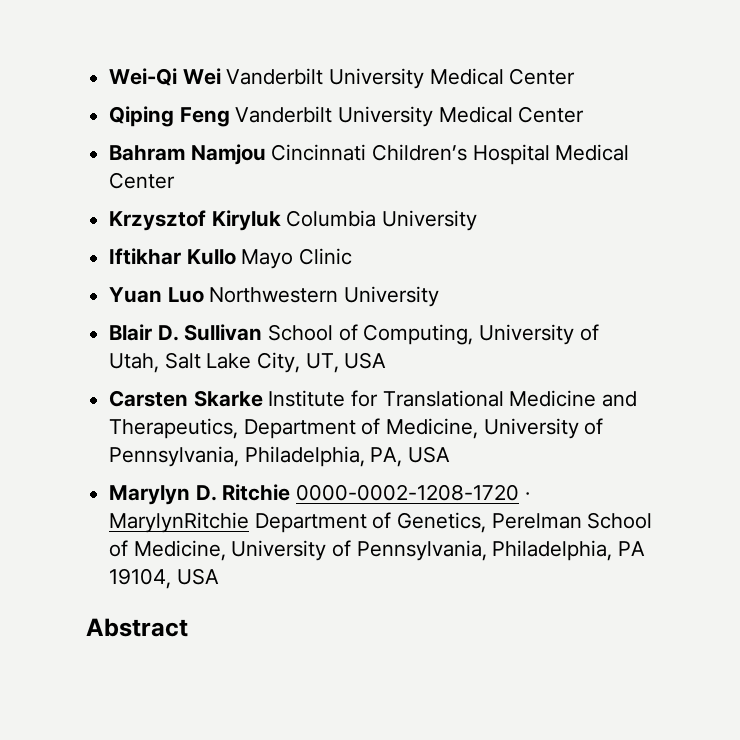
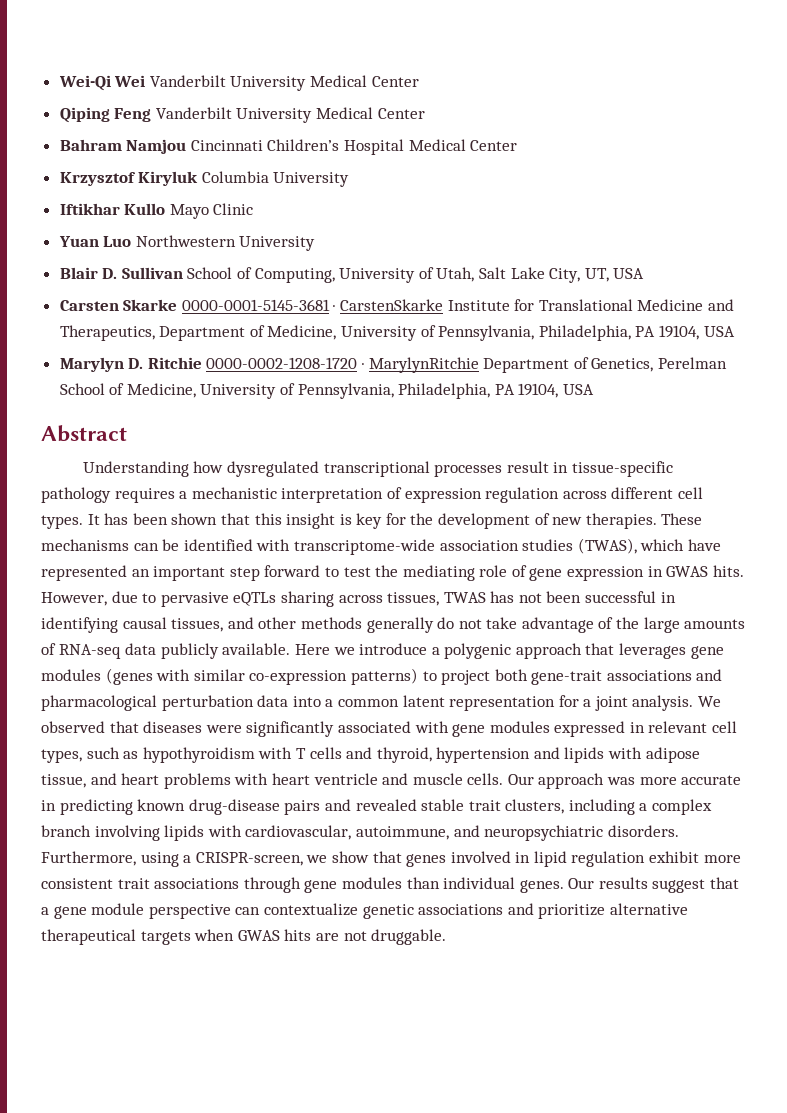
(263, 398) none -> [181,299,444,311] 0000-0001-5145-3681 · CarstenSkarke
[370,447,403,467] PA, -> [635,325,700,340] PA 19104,
(188, 627) none -> [82,461,673,477] [41,487,703,503] [41,513,703,529] [41,538,721,555] [41,565,744,581] [41,591,676,607] [41,617,746,633] [41,643,724,659] [41,668,723,685] [41,695,722,711] [41,721,738,737] [41,747,700,763] [41,773,742,789] [41,799,713,815] [41,825,679,841] [41,851,741,867] [41,877,740,893] [41,903,688,919] [41,929,447,945] // Understanding how dysregulated transcriptional processes result in tissue-specific pathology requires a mechanistic interpretation of expression regulation across different cell types. It has been shown that this insight is key for the development of new therapies. These mechanisms can be identified with transcriptome-wide association studies (TWAS), which have represented an important step forward to test the mediating role of gene expression in GWAS hits. However, due to pervasive eQTLs sharing across tissues, TWAS has not been successful in identifying causal tissues, and other methods generally do not take advantage of the large amounts of RNA-seq data publicly available. Here we introduce a polygenic approach that leverages gene modules (genes with similar co-expression patterns) to project both gene-trait associations and pharmacological perturbation data into a common latent representation for a joint analysis. We observed that diseases were significantly associated with gene modules expressed in relevant cell types, such as hypothyroidism with T cells and thyroid, hypertension and lipids with adipose tissue, and heart problems with heart ventricle and muscle cells. Our approach was more accurate in predicting known drug-disease pairs and revealed stable trait clusters, including a complex branch involving lipids with cardiovascular, autoimmune, and neuropsychiatric disorders. Furthermore, using a CRISPR-screen, we show that genes involved in lipid regulation exhibit more consistent trait associations through gene modules than individual genes. Our results suggest that a gene module perspective can contextualize genetic associations and prioritize alternative therapeutical targets when GWAS hits are not druggable.

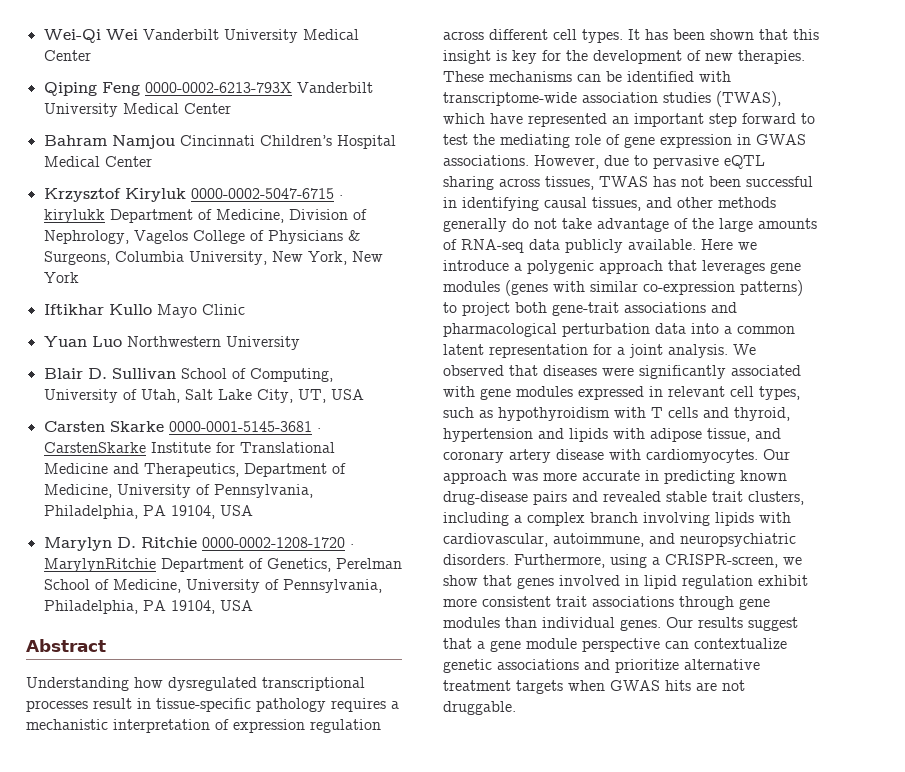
(152, 115) none -> [144,82,292,93] 0000-0002-6213-793X
[201,171,350,187] Columbia University -> [190,188,343,199] [43,209,367,223] [43,230,361,244] [43,251,383,265] [43,272,79,283] 0000-0002-5047-6715 · kirylukk Department of Medicine, Division of Nephrology, Vagelos College of Physicians & Surgeons, Columbia University, New York, New York
[712,565,744,577] hits. -> [443,155,529,166] associations.
[233,592,277,606] eQTLs -> [724,155,765,169] eQTL
[121,773,504,789] heart problems with heart ventricle and muscle cells. -> [443,449,758,463] coronary artery disease with cardiomyocytes.
[41,929,136,945] therapeutical -> [443,680,511,691] treatment

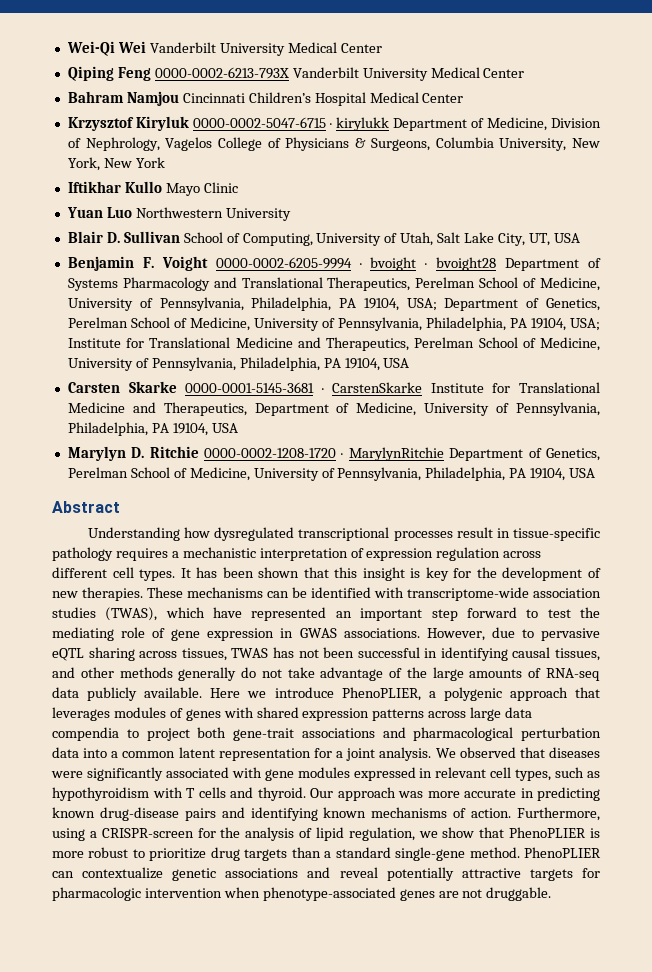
(364, 394) none -> [67,256,601,271] [67,277,600,291] [67,297,600,311] [67,317,600,331] [67,337,600,351] [67,357,410,371] // Benjamin F. Voight 0000-0002-6205-9994 · bvoight · bvoight28 Department of Systems Pharmacology and Translational Therapeutics, Perelman School of Medicine, University of Pennsylvania, Philadelphia, PA 19104, USA; Department of Genetics, Perelman School of Medicine, University of Pennsylvania, Philadelphia, PA 19104, USA; Institute for Translational Medicine and Therapeutics, Perelman School of Medicine, University of Pennsylvania, Philadelphia, PA 19104, USA
(509, 265) none -> [341,687,421,701] PhenoPLIER,
[770,262,801,274] [443,280,803,296] gene modules (genes with similar co-expression patterns) -> [113,707,533,721] [52,727,119,741] modules of genes with shared expression patterns across large data compendia
[734,407,790,421] [443,428,781,442] [443,449,758,463] thyroid, hypertension and lipids with adipose tissue, and coronary artery disease with cardiomyocytes. -> [257,787,306,801] thyroid.
[603,491,804,505] [443,512,791,526] [443,533,796,547] [443,554,802,568] [443,575,808,589] [443,596,770,610] [443,617,798,631] [443,638,660,652] revealed stable trait clusters, including a complex branch involving lipids with cardiovascular, autoimmune, and neuropsychiatric disorders. Furthermore, using a CRISPR-screen, we show that genes involved in lipid regulation exhibit more consistent trait associations through gene modules than individual genes. Our results suggest that a gene module perspective -> [250,807,601,821] [52,827,600,841] [52,847,601,861] identifying known mechanisms of action. Furthermore, using a CRISPR-screen for the analysis of lipid regulation, we show that PhenoPLIER is more robust to prioritize drug targets than a standard single-gene method. PhenoPLIER
[615,659,760,673] [443,680,691,694] prioritize alternative treatment targets when GWAS hits -> [339,867,600,881] [52,887,435,901] reveal potentially attractive targets for pharmacologic intervention when phenotype-associated genes

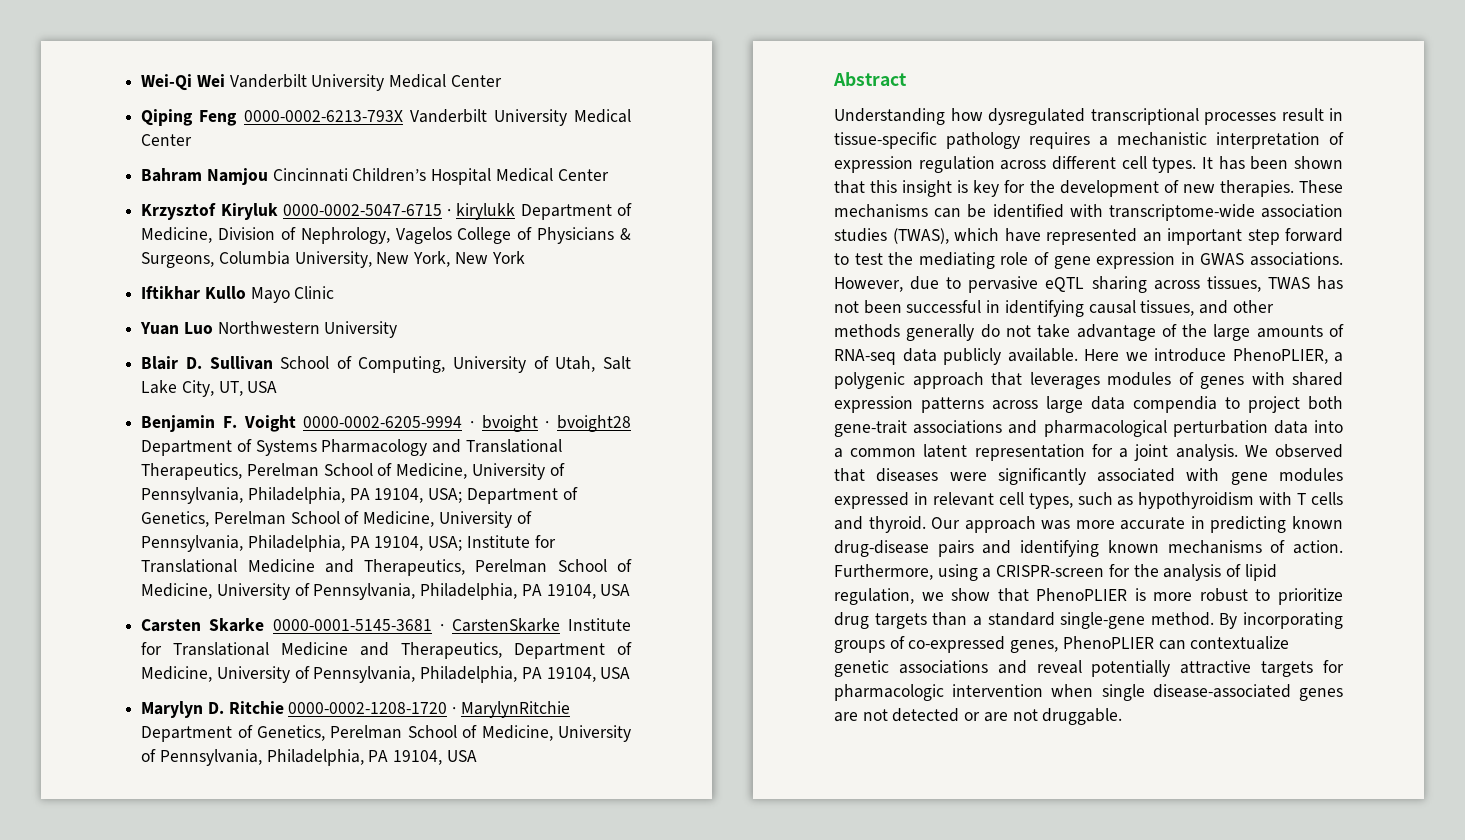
(520, 852) none -> [1219,612,1343,629] [834,636,1059,653] By incorporating groups of co-expressed genes,
[262,887,396,901] phenotype-associated -> [1101,684,1291,701] single disease-associated
(483, 893) none -> [892,708,1038,722] detected or are not

